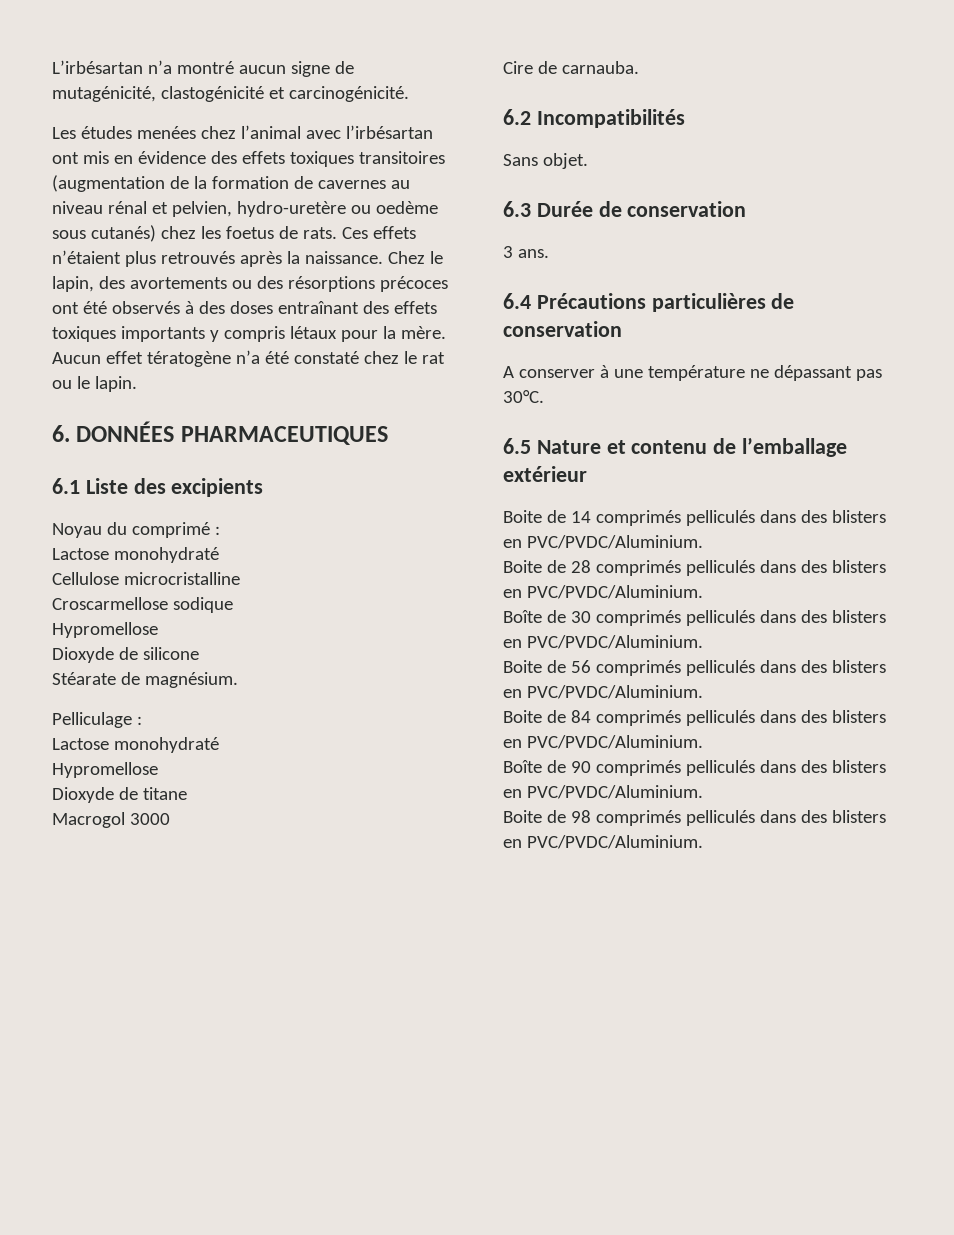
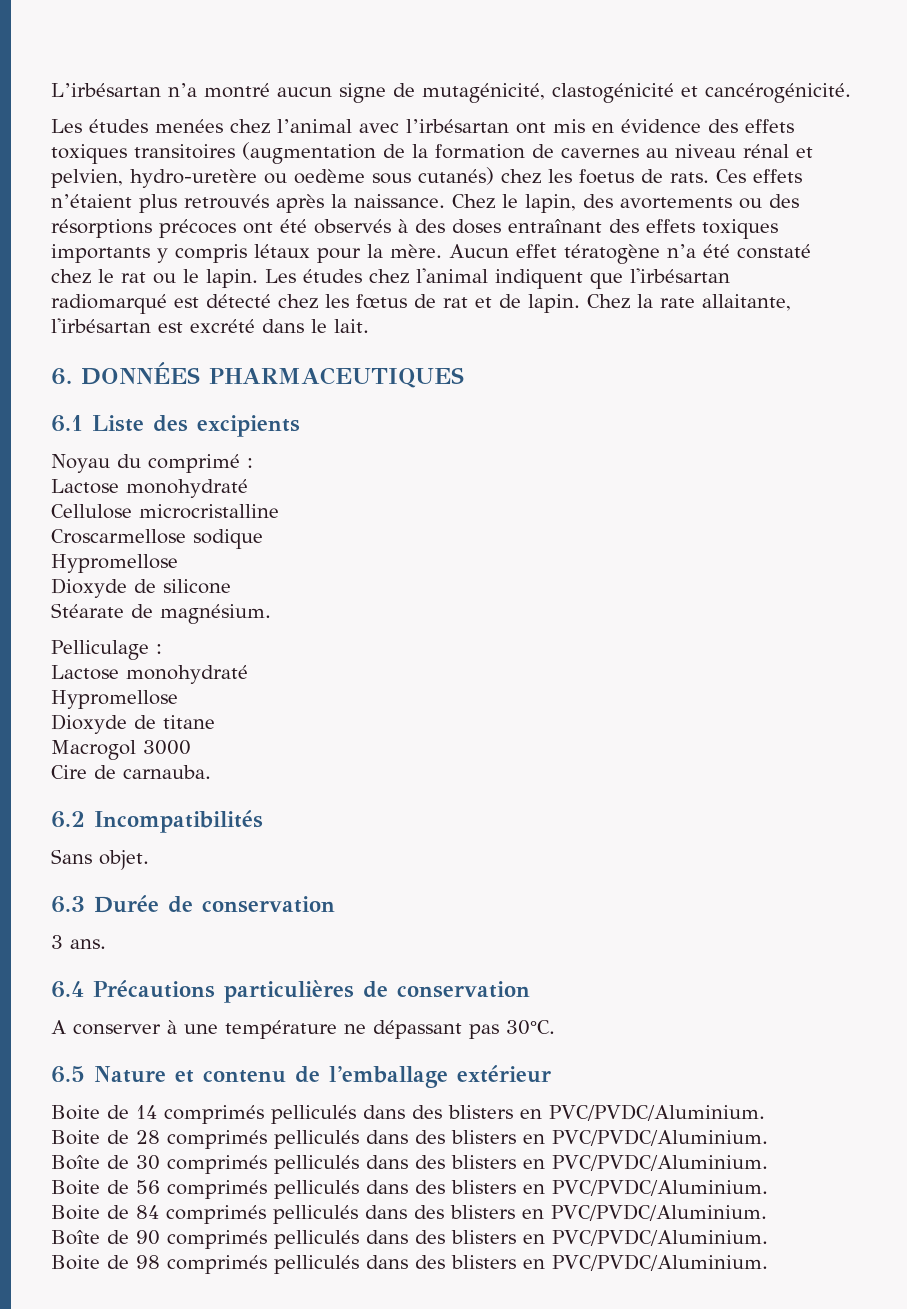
[288,86,409,102] carcinogénicité. -> [705,83,851,103] cancérogénicité.
(137, 384) none -> [265,268,730,289] [51,294,791,314] [51,318,369,333] Les études chez l'animal indiquent que l'irbésartan radiomarqué est détecté chez les fœtus de rat et de lapin. Chez la rate allaitante, l'irbésartan est excrété dans le lait.

